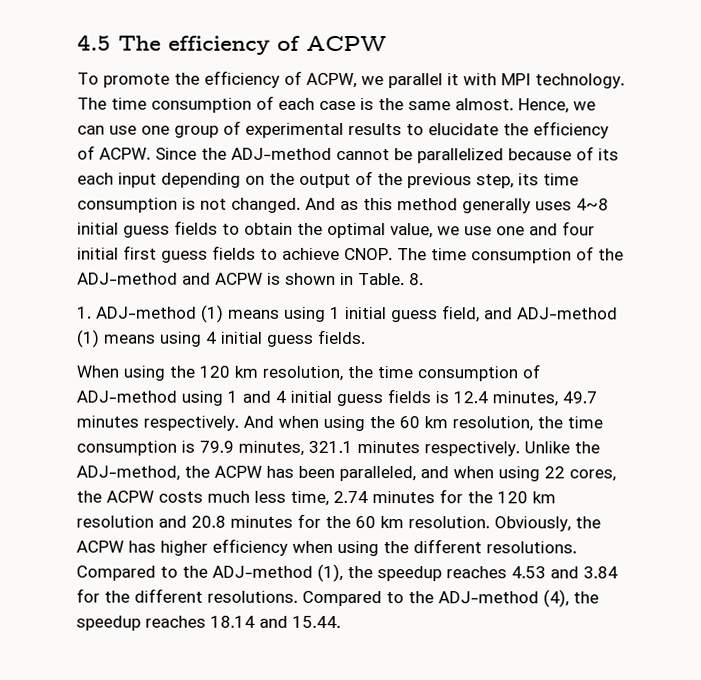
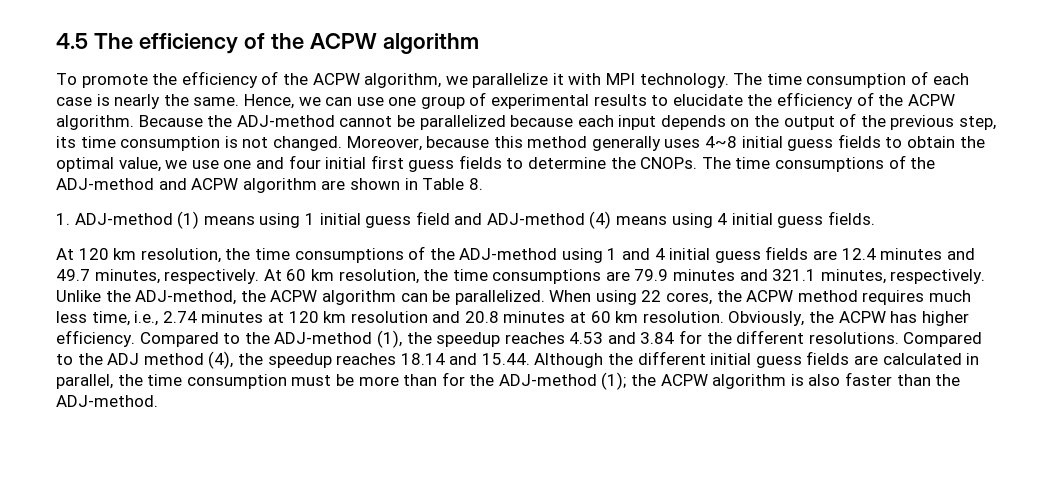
[306,35,387,52] ACPW -> [270,33,479,54] the ACPW algorithm
[306,72,443,89] ACPW, we parallel -> [282,73,549,88] the ACPW algorithm, we parallelize
[378,98,514,111] the same almost. -> [114,94,240,109] nearly the same.
[99,147,197,160] ACPW. Since -> [878,94,955,106] [56,115,203,130] the ACPW algorithm. Because
[576,146,619,161] of its -> (574, 121) none
[161,172,241,188] depending -> [660,115,726,130] depends
[305,197,359,211] And as -> [346,136,490,151] Moreover, because
[282,247,572,264] achieve CNOP. The time consumption -> [528,157,885,172] determine the CNOPs. The time consumptions
[267,272,281,285] is -> [242,178,346,193] algorithm are
[358,273,405,286] Table. -> [422,178,465,190] Table
[442,305,480,323] field, -> [415,211,450,225] field
[76,329,100,348] (1) -> [589,211,612,229] (4)
[76,365,195,381] When using the -> [56,248,74,260] At
[417,364,540,382] consumption of -> [294,246,455,263] consumptions of the
[435,391,597,407] [76,415,395,432] is 12.4 minutes, 49.7 minutes respectively. And when using the -> [813,248,975,260] [56,269,282,284] are 12.4 minutes and 49.7 minutes, respectively. At
[76,440,420,456] consumption is 79.9 minutes, 321.1 minutes -> [492,269,886,284] consumptions are 79.9 minutes and 321.1 minutes,
[266,465,494,482] has been paralleled, and when -> [321,290,592,305] algorithm can be parallelized. When
[158,491,203,503] costs -> [797,290,925,305] method requires
(329, 498) none -> [134,311,159,326] i.e.,
[439,489,493,504] for the -> [267,312,284,323] at
[297,513,351,529] for the -> [570,312,587,323] at
[212,538,577,557] efficiency when using the different resolutions. -> [56,330,135,347] efficiency.
[438,591,539,604] ADJ-method -> [107,353,204,365] ADJ method
(341, 621) none -> [534,351,980,368] [56,372,961,390] [56,395,158,407] Although the different initial guess fields are calculated in parallel, the time consumption must be more than for the ADJ-method (1); the ACPW algorithm is also faster than the ADJ-method.

